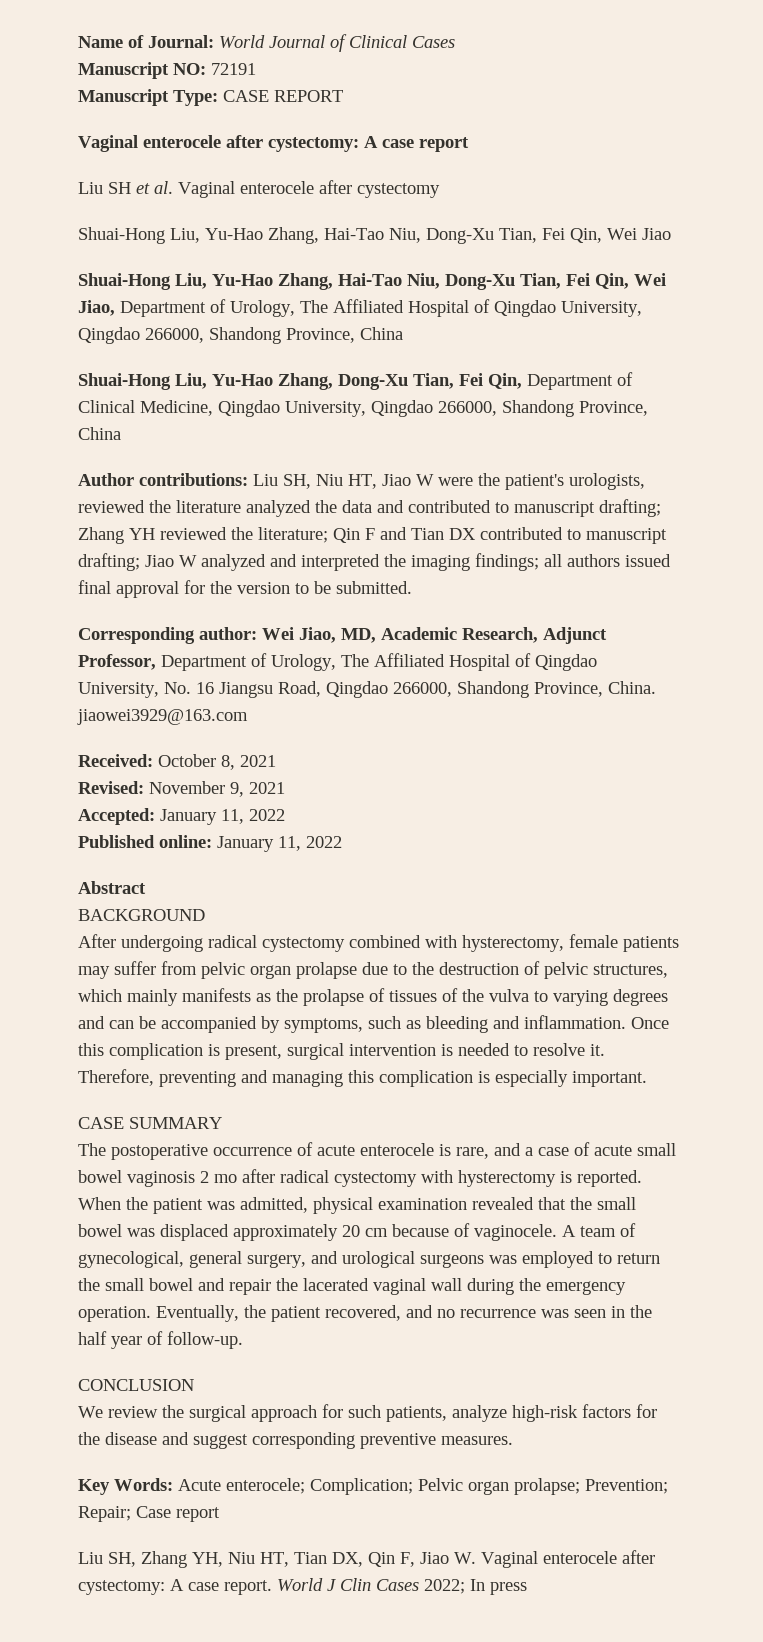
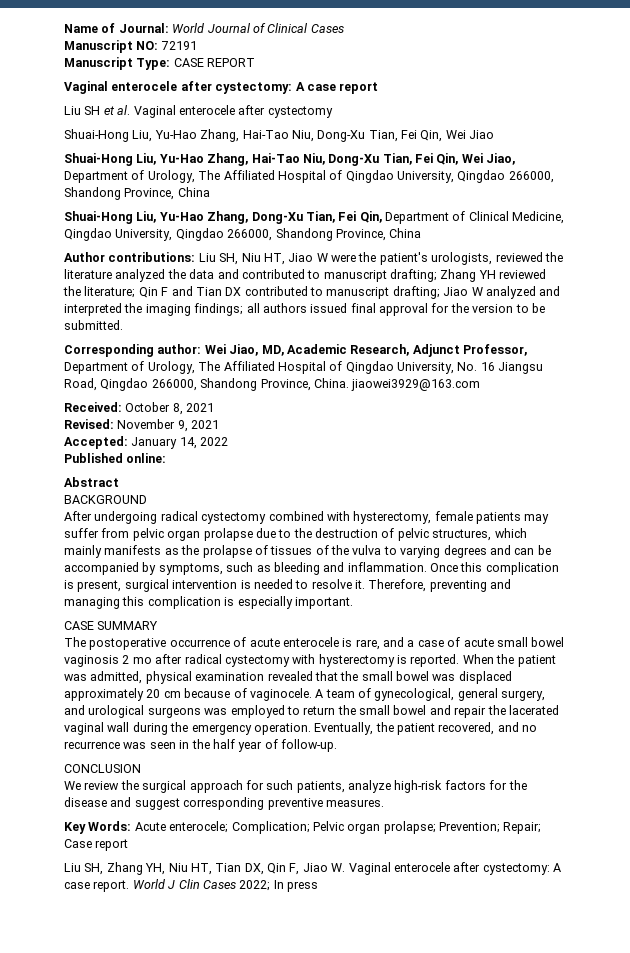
[221,809,244,824] 11, -> [179,437,197,449] 14,
[217,836,342,852] January 11, 2022 -> (167, 458) none

